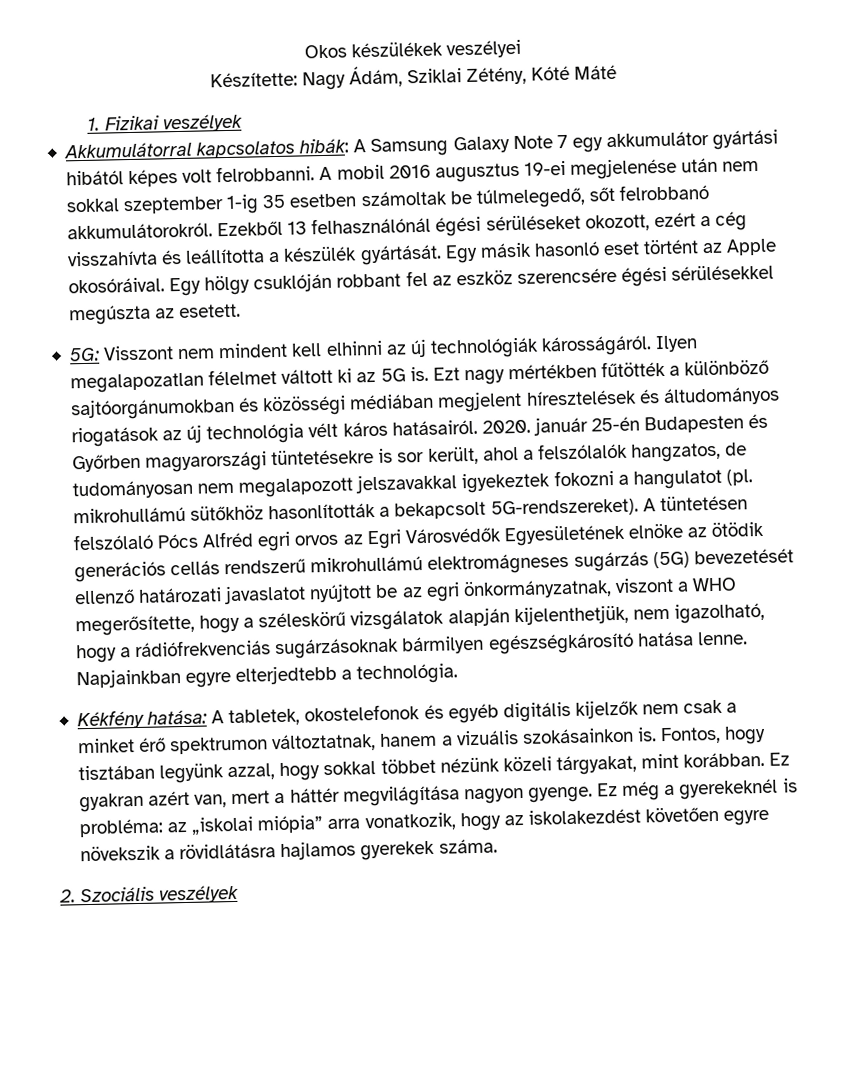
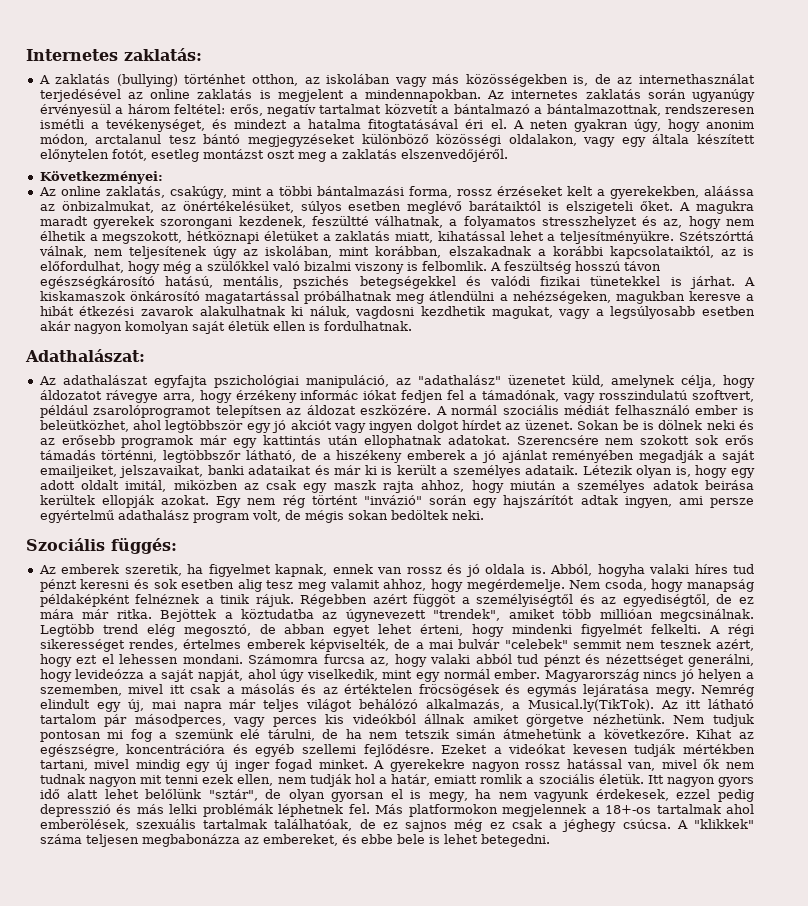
[303,39,522,59] [209,64,618,91] [87,113,243,133] [63,129,779,159] [65,157,760,188] [65,183,710,215] [66,211,748,240] [66,238,778,267] [67,263,775,297] [68,303,242,326] [68,335,699,362] [69,358,770,394] [69,386,780,421] [70,413,769,448] [71,442,748,473] [71,469,753,500] [72,494,748,524] [72,520,765,552] [73,548,794,583] [73,577,738,605] [74,602,765,637] [75,631,748,664] [75,663,459,689] [76,699,738,730] [77,725,767,755] [77,751,791,784] [78,778,798,813] [78,805,770,838] [79,838,498,862] [59,884,240,904] Okos készülékek veszélyei // Készítette: Nagy Ádám, Sziklai Zétény, Kóté Máté // 1. Fizikai veszélyek // Akkumulátorral kapcsolatos hibák: A Samsung Galaxy Note 7 egy akkumulátor gyártási hibától képes volt felrobbanni. A mobil 2016 augusztus 19-ei megjelenése után nem sokkal szeptember 1-ig 35 esetben számoltak be túlmelegedő, sőt felrobbanó akkumulátorokról. Ezekből 13 felhasználónál égési sérüléseket okozott, ezért a cég visszahívta és leállította a készülék gyártását. Egy másik hasonló eset történt az Apple okosóráival. Egy hölgy csuklóján robbant fel az eszköz szerencsére égési sérülésekkel megúszta az esetett. // 5G: Visszont nem mindent kell elhinni az új technológiák károsságáról. Ilyen megalapozatlan félelmet váltott ki az 5G is. Ezt nagy mértékben fűtötték a különböző sajtóorgánumokban és közösségi médiában megjelent híresztelések és áltudományos riogatások az új technológia vélt káros hatásairól. 2020. január 25-én Budapesten és Győrben magyarországi tüntetésekre is sor került, ahol a felszólalók hangzatos, de tudományosan nem megalapozott jelszavakkal igyekeztek fokozni a hangulatot (pl. mikrohullámú sütőkhöz hasonlították a bekapcsolt 5G-rendszereket). A tüntetésen felszólaló Pócs Alfréd egri orvos az Egri Városvédők Egyesületének elnöke az ötödik generációs cellás rendszerű mikrohullámú elektromágneses sugárzás (5G) bevezetését ellenző határozati javaslatot nyújtott be az egri önkormányzatnak, viszont a WHO megerősítette, hogy a széleskörű vizsgálatok alapján kijelenthetjük, nem igazolható, hogy a rádiófrekvenciás sugárzásoknak bármilyen egészségkárosító hatása lenne. Napjainkban egyre elterjedtebb a technológia. // Kékfény hatása: A tabletek, okostelefonok és egyéb digitális kijelzők nem csak a minket érő spektrumon változtatnak, hanem a vizuális szokásainkon is. Fontos, hogy tisztában legyünk azzal, hogy sokkal többet nézünk közeli tárgyakat, mint korábban. Ez gyakran azért van, mert a háttér megvilágítása nagyon gyenge. Ez még a gyerekeknél is probléma: az „iskolai miópia” arra vonatkozik, hogy az iskolakezdést követően egyre növekszik a rövidlátásra hajlamos gyerekek száma. // 2. Szociális veszélyek -> [26,48,202,61] [38,74,755,87] [39,89,755,102] [39,104,755,117] [39,119,755,132] [39,134,756,147] [39,149,508,162] [39,171,163,184] [38,186,754,199] [39,201,754,214] [39,216,755,229] [39,231,755,244] [38,246,754,259] [39,261,661,274] [39,276,756,289] [39,291,754,304] [39,306,755,319] [39,321,412,334] [25,349,145,362] [38,375,755,388] [39,390,754,403] [39,405,754,418] [39,420,755,433] [39,435,755,448] [39,450,755,463] [39,465,755,478] [39,480,754,493] [39,495,755,508] [39,510,484,523] [26,538,177,554] [38,564,755,577] [39,579,755,592] [39,594,754,607] [39,609,754,622] [39,624,754,637] [39,639,755,652] [39,654,755,667] [39,669,754,682] [39,684,754,697] [39,699,754,712] [39,714,755,727] [39,729,754,742] [39,744,756,757] [39,759,754,772] [39,774,754,787] [39,789,754,802] [39,804,755,817] [39,819,754,832] [39,834,550,847] Internetes zaklatás: // A zaklatás (bullying) történhet otthon, az iskolában vagy más közösségekben is, de az internethasználat terjedésével az online zaklatás is megjelent a mindennapokban. Az internetes zaklatás során ugyanúgy érvényesül a három feltétel: erős, negatív tartalmat közvetít a bántalmazó a bántalmazottnak, rendszeresen ismétli a tevékenységet, és mindezt a hatalma fitogtatásával éri el. A neten gyakran úgy, hogy anonim módon, arctalanul tesz bántó megjegyzéseket különböző közösségi oldalakon, vagy egy általa készített előnytelen fotót, esetleg montázst oszt meg a zaklatás elszenvedőjéről. // Következményei: // Az online zaklatás, csakúgy, mint a többi bántalmazási forma, rossz érzéseket kelt a gyerekekben, aláássa az önbizalmukat, az önértékelésüket, súlyos esetben meglévő barátaiktól is elszigeteli őket. A magukra maradt gyerekek szorongani kezdenek, feszültté válhatnak, a folyamatos stresszhelyzet és az, hogy nem élhetik a megszokott, hétköznapi életüket a zaklatás miatt, kihatással lehet a teljesítményükre. Szétszórttá válnak, nem teljesítenek úgy az iskolában, mint korábban, elszakadnak a korábbi kapcsolataiktól, az is előfordulhat, hogy még a szülőkkel való bizalmi viszony is felbomlik. A feszültség hosszú távon egészségkárosító hatású, mentális, pszichés betegségekkel és valódi fizikai tünetekkel is járhat. A kiskamaszok önkárosító magatartással próbálhatnak meg átlendülni a nehézségeken, magukban keresve a hibát étkezési zavarok alakulhatnak ki náluk, vagdosni kezdhetik magukat, vagy a legsúlyosabb esetben akár nagyon komolyan saját életük ellen is fordulhatnak. // Adathalászat: // Az adathalászat egyfajta pszichológiai manipuláció, az "adathalász" üzenetet küld, amelynek célja, hogy áldozatot rávegye arra, hogy érzékeny informác iókat fedjen fel a támadónak, vagy rosszindulatú szoftvert, például zsarolóprogramot telepítsen az áldozat eszközére. A normál szociális médiát felhasználó ember is beleütközhet, ahol legtöbbször egy jó akciót vagy ingyen dolgot hírdet az üzenet. Sokan be is dölnek neki és az erősebb programok már egy kattintás után ellophatnak adatokat. Szerencsére nem szokott sok erős támadás történni, legtöbbszőr látható, de a hiszékeny emberek a jó ajánlat reményében megadják a saját emailjeiket, jelszavaikat, banki adataikat és már ki is került a személyes adataik. Létezik olyan is, hogy egy adott oldalt imitál, miközben az csak egy maszk rajta ahhoz, hogy miután a személyes adatok beirása kerültek ellopják azokat. Egy nem rég történt "invázió" során egy hajszárítót adtak ingyen, ami persze egyértelmű adathalász program volt, de mégis sokan bedöltek neki. // Szociális függés: // Az emberek szeretik, ha figyelmet kapnak, ennek van rossz és jó oldala is. Abból, hogyha valaki híres tud pénzt keresni és sok esetben alig tesz meg valamit ahhoz, hogy megérdemelje. Nem csoda, hogy manapság példaképként felnéznek a tinik rájuk. Régebben azért függöt a személyiségtől és az egyediségtől, de ez mára már ritka. Bejöttek a köztudatba az úgynevezett "trendek", amiket több millióan megcsinálnak. Legtöbb trend elég megosztó, de abban egyet lehet érteni, hogy mindenki figyelmét felkelti. A régi sikerességet rendes, értelmes emberek képviselték, de a mai bulvár "celebek" semmit nem tesznek azért, hogy ezt el lehessen mondani. Számomra furcsa az, hogy valaki abból tud pénzt és nézettséget generálni, hogy levideózza a saját napját, ahol úgy viselkedik, mint egy normál ember. Magyarország nincs jó helyen a szememben, mivel itt csak a másolás és az értéktelen fröcsögések és egymás lejáratása megy. Nemrég elindult egy új, mai napra már teljes világot behálózó alkalmazás, a Musical.ly(TikTok). Az itt látható tartalom pár másodperces, vagy perces kis videókból állnak amiket görgetve nézhetünk. Nem tudjuk pontosan mi fog a szemünk elé tárulni, de ha nem tetszik simán átmehetünk a következőre. Kihat az egészségre, koncentrációra és egyéb szellemi fejlődésre. Ezeket a videókat kevesen tudják mértékben tartani, mivel mindig egy új inger fogad minket. A gyerekekre nagyon rossz hatással van, mivel ők nem tudnak nagyon mit tenni ezek ellen, nem tudják hol a határ, emiatt romlik a szociális életük. Itt nagyon gyors idő alatt lehet belőlünk "sztár", de olyan gyorsan el is megy, ha nem vagyunk érdekesek, ezzel pedig depresszió és más lelki problémák léphetnek fel. Más platformokon megjelennek a 18+-os tartalmak ahol emberölések, szexuális tartalmak találhatóak, de ez sajnos még ez csak a jéghegy csúcsa. A "klikkek" száma teljesen megbabonázza az embereket, és ebbe bele is lehet betegedni.

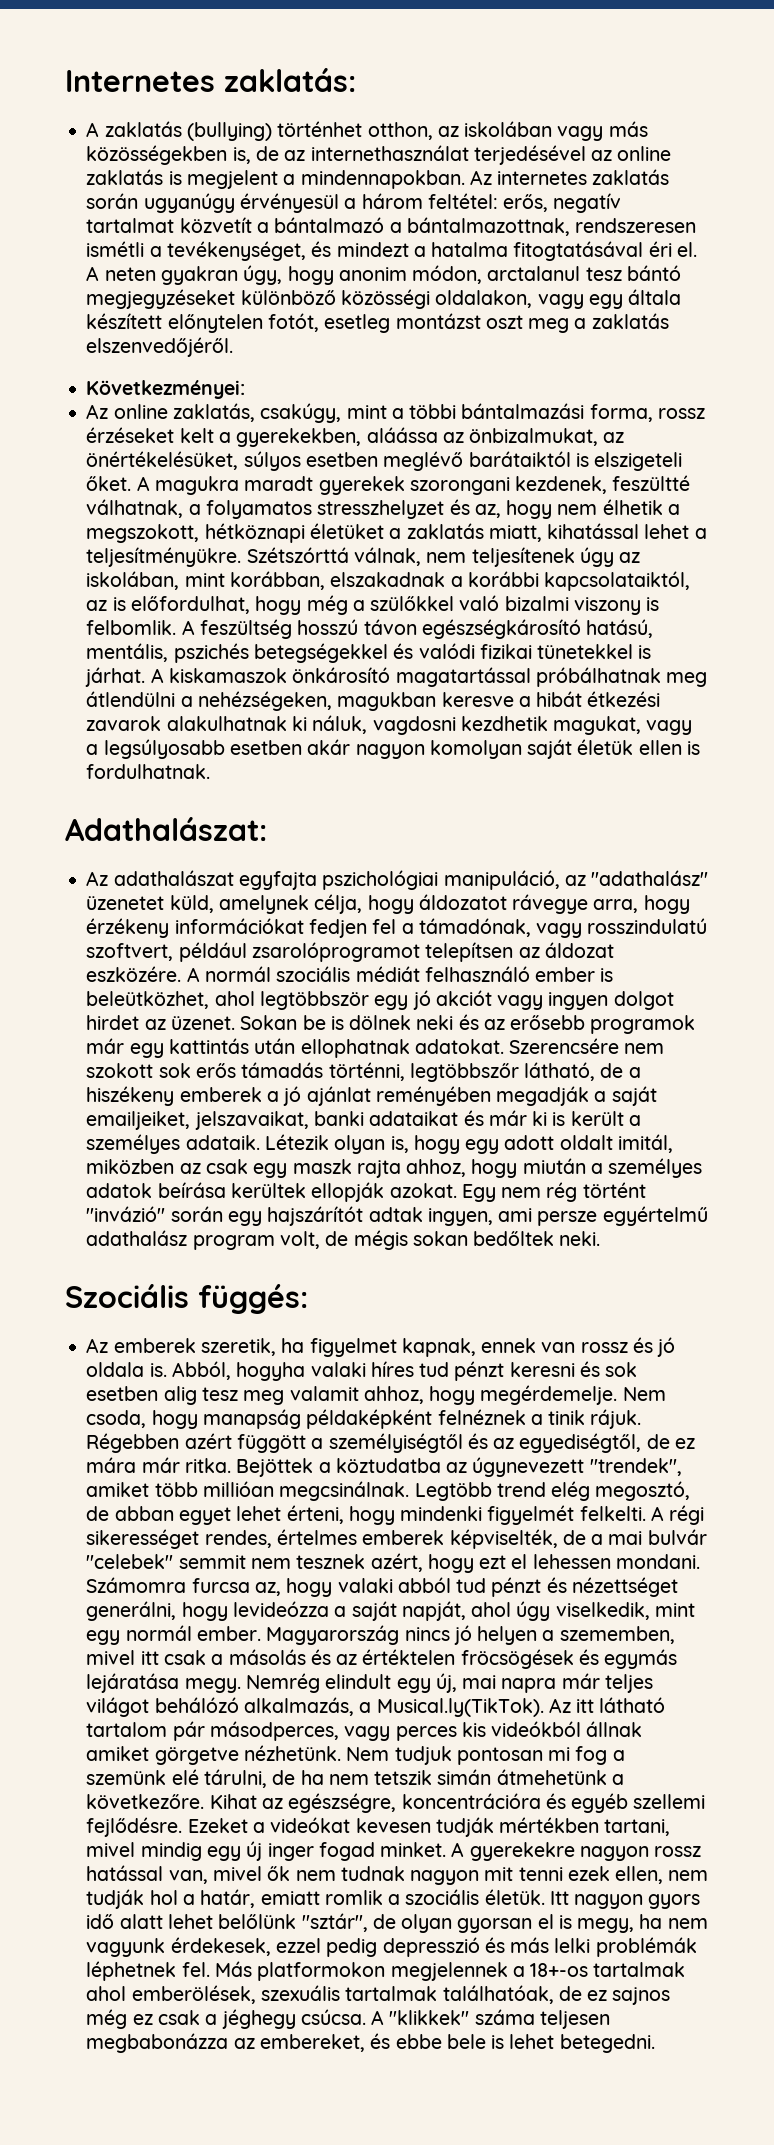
[300,390,398,400] informác iókat -> [174,918,304,934] információkat
[462,420,503,430] hírdet -> [86,1015,140,1030] hirdet
[705,480,754,490] beirása -> [157,1182,226,1198] beírása
[390,510,448,520] bedöltek -> [473,1231,555,1246] bedőltek
[413,594,457,607] függöt -> [236,1434,306,1453] függött

